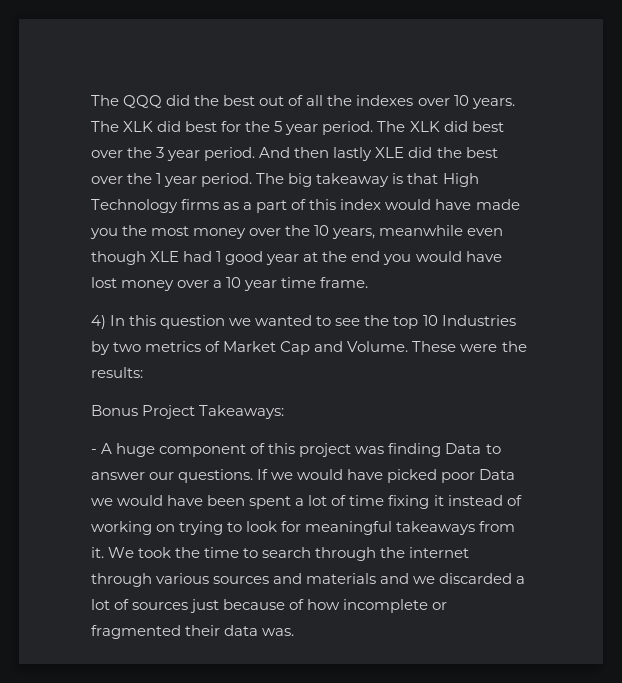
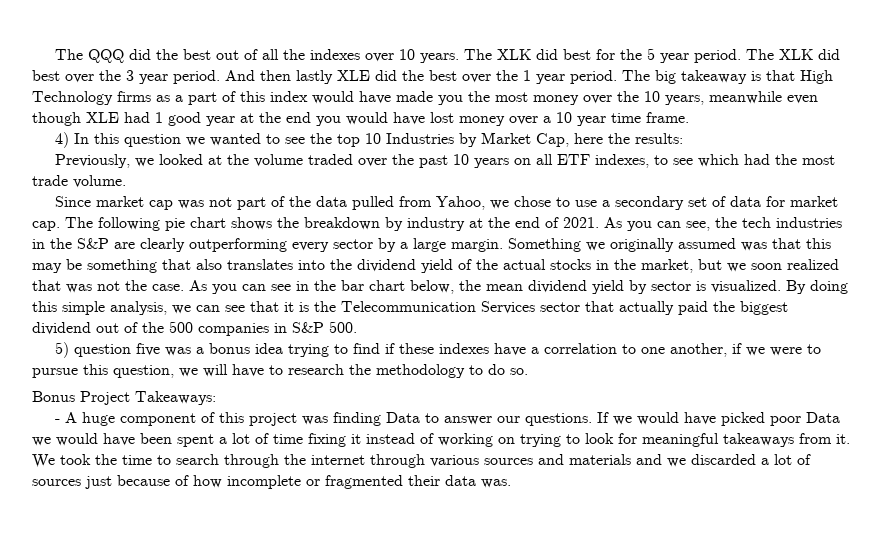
[113,341,527,355] [91,367,143,378] two metrics of Market Cap and Volume. These were the results: -> [480,132,683,147] [54,154,835,168] [32,175,126,188] [54,196,838,210] [32,217,842,231] [32,238,831,252] [32,259,839,273] [32,280,848,294] [32,301,788,315] [32,321,357,336] [54,342,821,358] [32,364,528,378] Market Cap, here the results: // Previously, we looked at the volume traded over the past 10 years on all ETF indexes, to see which had the most trade volume. // Since market cap was not part of the data pulled from Yahoo, we chose to use a secondary set of data for market cap. The following pie chart shows the breakdown by industry at the end of 2021. As you can see, the tech industries in the S&P are clearly outperforming every sector by a large margin. Something we originally assumed was that this may be something that also translates into the dividend yield of the actual stocks in the market, but we soon realized that was not the case. As you can see in the bar chart below, the mean dividend yield by sector is visualized. By doing this simple analysis, we can see that it is the Telecommunication Services sector that actually paid the biggest dividend out of the 500 companies in S&P 500. // 5) question five was a bonus idea trying to find if these indexes have a correlation to one another, if we were to pursue this question, we will have to research the methodology to do so.

